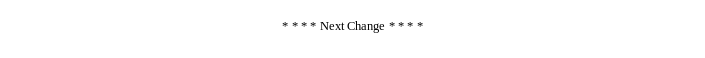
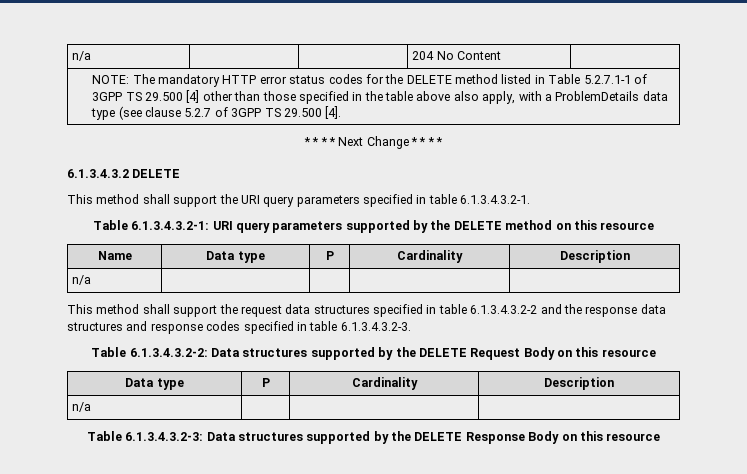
(282, 26) none -> [72,51,92,61] [412,51,502,60] [92,74,647,87] [92,90,668,104] [91,106,342,120] n/a | | | 204 No Content | // NOTE: The mandatory HTTP error status codes for the DELETE method listed in Table 5.2.7.1-1 of 3GPP TS 29.500 [4] other than those specified in the table above also apply, with a ProblemDetails data type (see clause 5.2.7 of 3GPP TS 29.500 [4]. //
(423, 26) none -> [67,169,181,178] [67,194,531,207] [92,220,655,233] [97,251,132,260] [206,251,265,263] [325,251,334,260] [397,250,463,263] [559,250,630,263] [72,275,92,285] [67,304,666,317] [67,321,411,334] [91,347,656,360] [125,378,184,390] [261,378,270,387] [351,377,418,390] [544,377,614,390] [72,402,92,412] [86,431,661,444] // 6.1.3.4.3.2 DELETE // This method shall support the URI query parameters specified in table 6.1.3.4.3.2-1. // Table 6.1.3.4.3.2-1: URI query parameters supported by the DELETE method on this resource // Name | Data type | P | Cardinality | Description // n/a | | | | // This method shall support the request data structures specified in table 6.1.3.4.3.2-2 and the response data structures and response codes specified in table 6.1.3.4.3.2-3. // Table 6.1.3.4.3.2-2: Data structures supported by the DELETE Request Body on this resource // Data type | P | Cardinality | Description // n/a | | | // Table 6.1.3.4.3.2-3: Data structures supported by the DELETE Response Body on this resource

